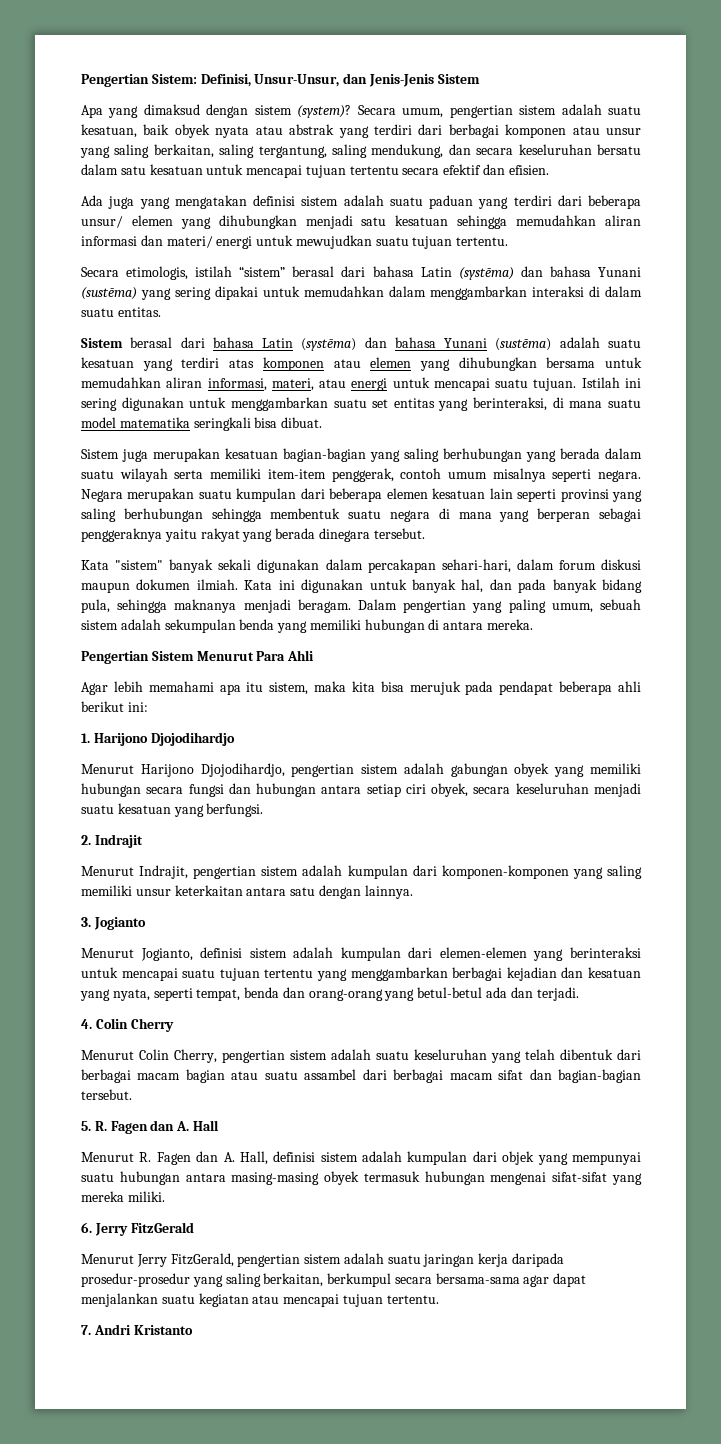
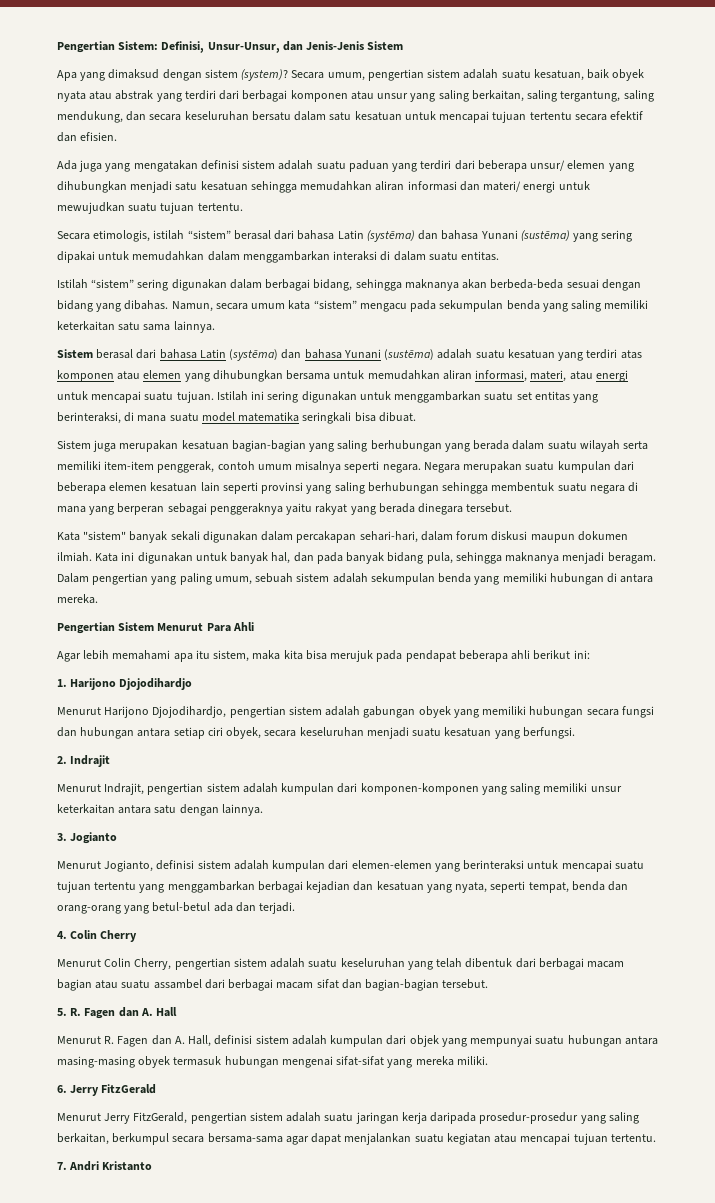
(161, 312) none -> [57,279,641,291] [57,300,649,312] [57,321,215,333] // Istilah “sistem” sering digunakan dalam berbagai bidang, sehingga maknanya akan berbeda-beda sesuai dengan bidang yang dibahas. Namun, secara umum kata “sistem” mengacu pada sekumpulan benda yang saling memiliki keterkaitan satu sama lainnya.

